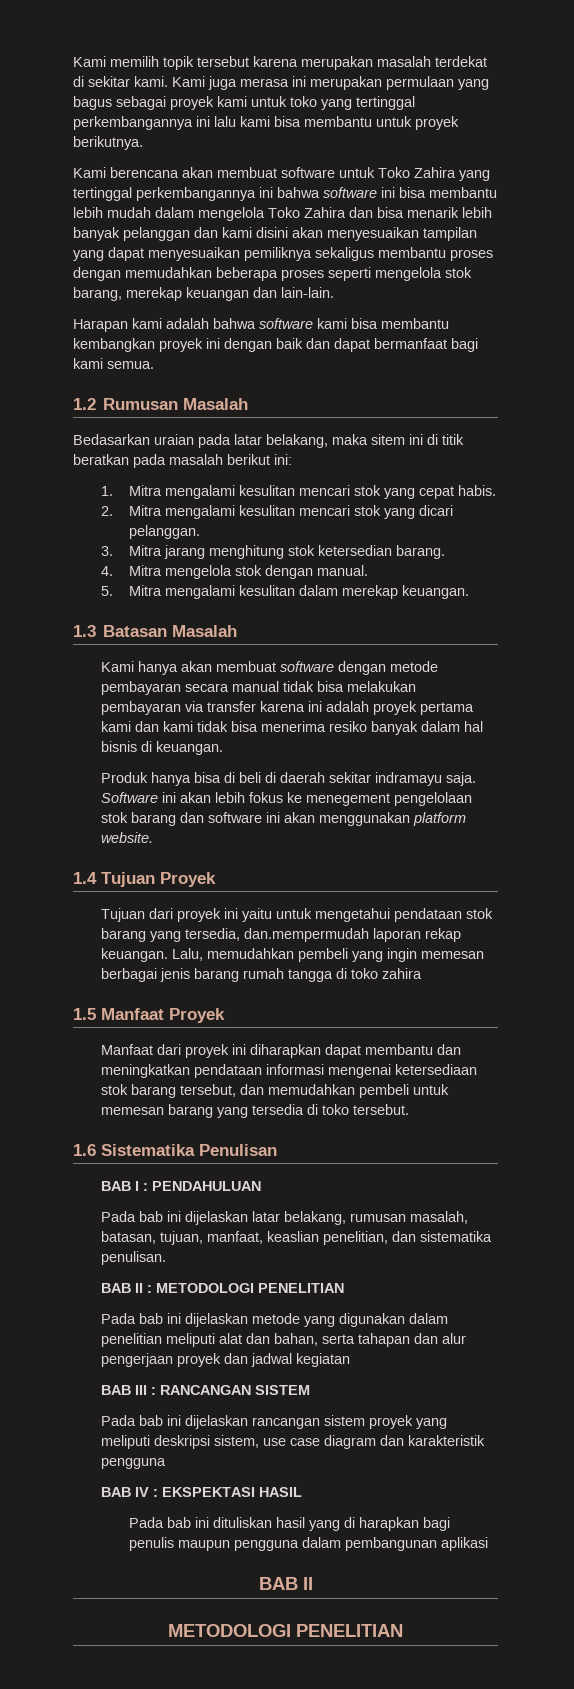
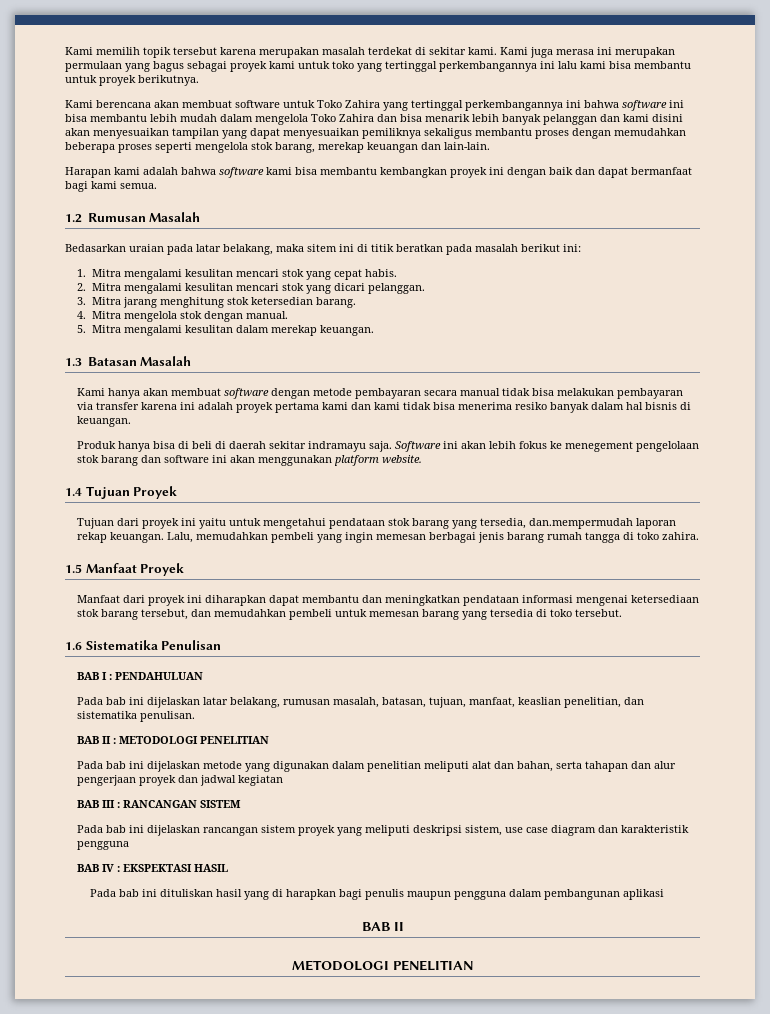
[381,968,422,979] zahira -> [662,532,700,540] zahira.

